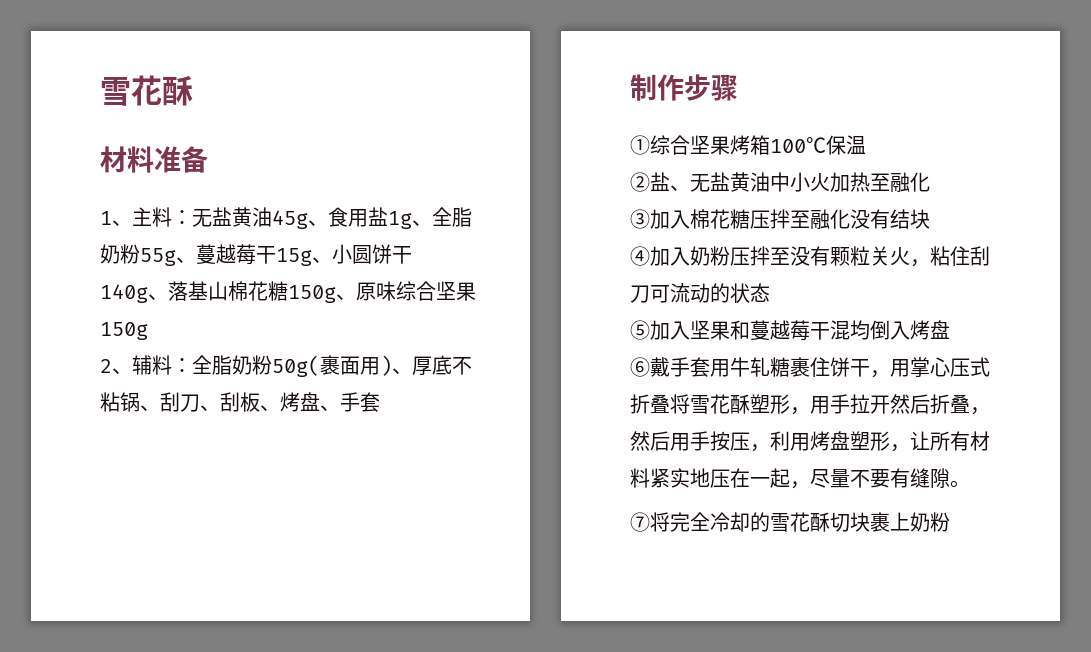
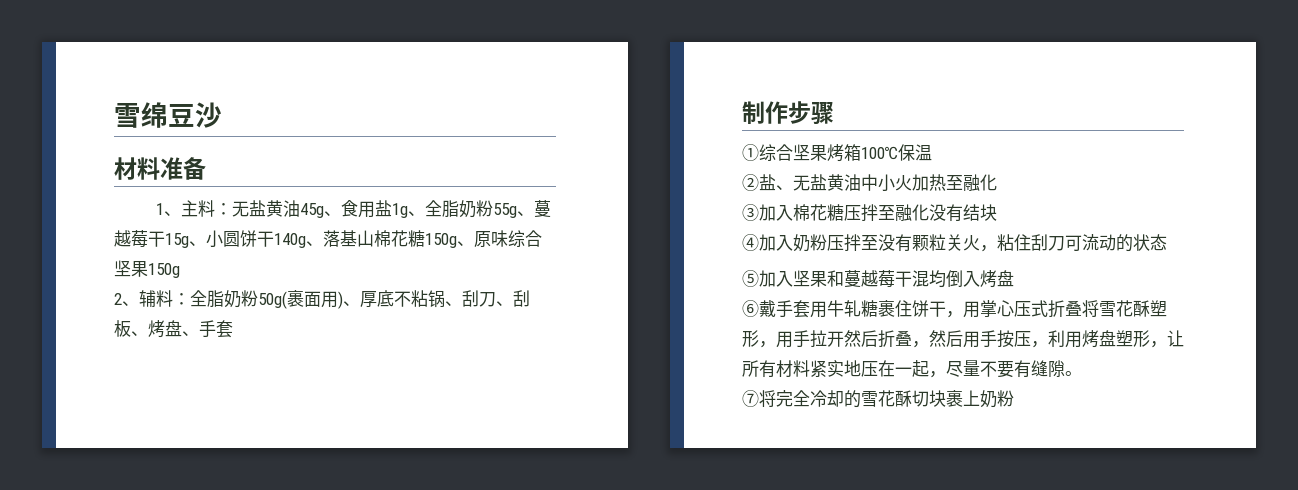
[100,75,193,106] 雪花酥 -> [114,102,222,128] 雪绵豆沙

